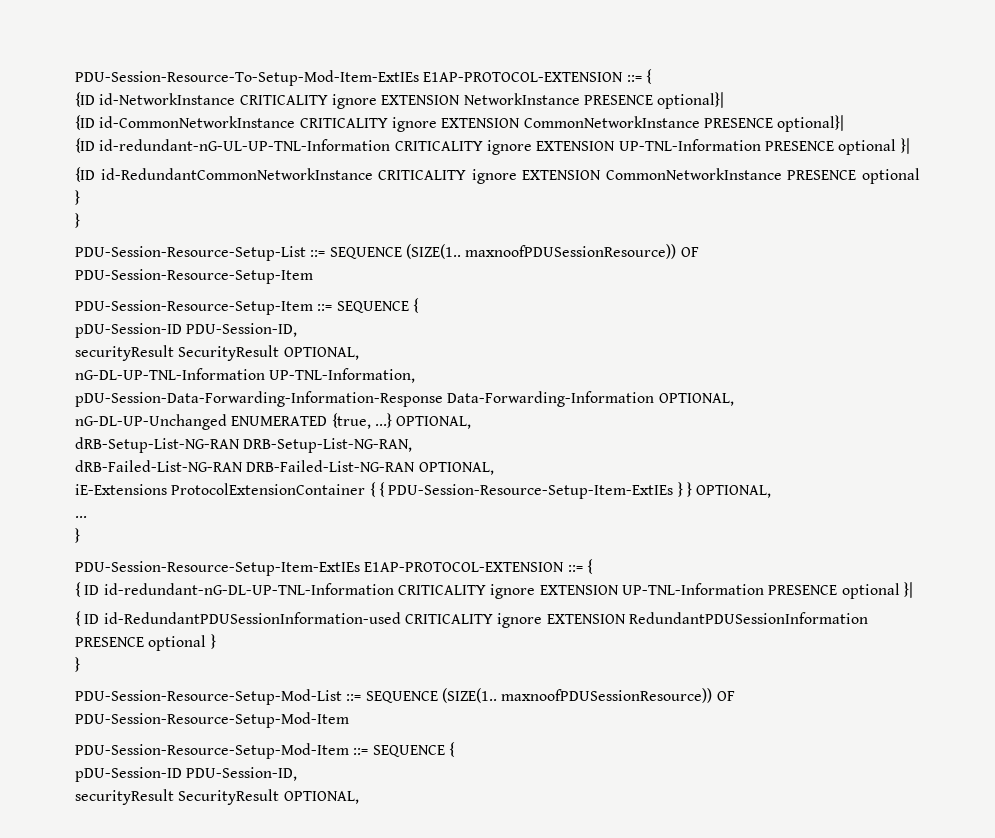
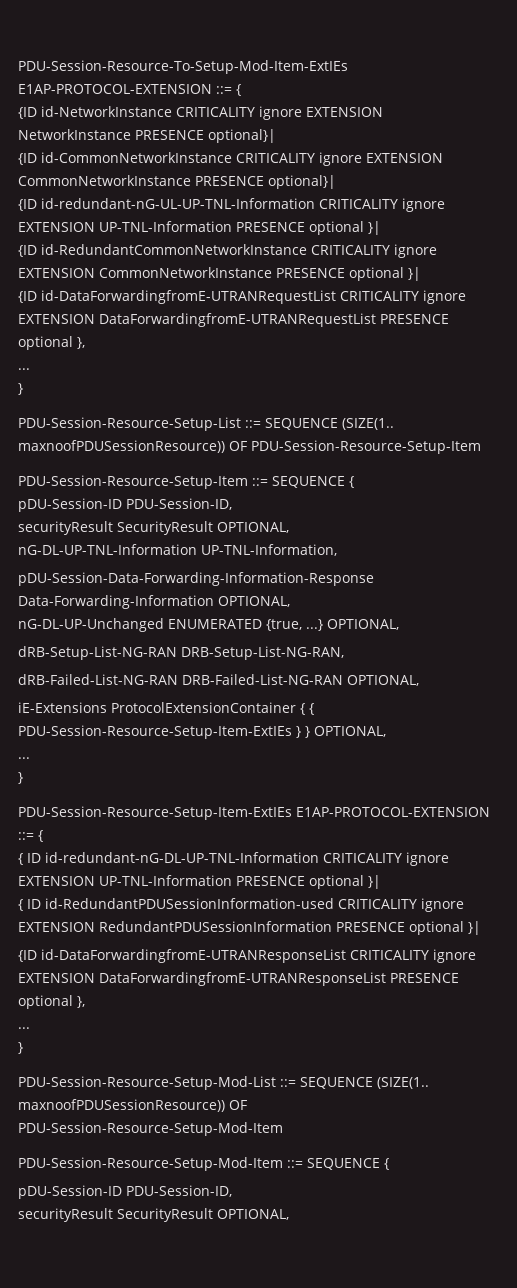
[75,190,80,205] } -> [408,267,421,281] [18,290,466,304] [18,313,449,327] [18,336,85,350] [18,368,30,370] }| // {ID id-DataForwardingfromE-UTRANRequestList CRITICALITY ignore EXTENSION DataForwardingfromE-UTRANRequestList PRESENCE optional }, // ...
[210,634,216,649] } -> [468,921,481,935] [18,949,476,963] [18,972,459,986] [18,995,85,1009] [18,1027,30,1029] }| // {ID id-DataForwardingfromE-UTRANResponseList CRITICALITY ignore EXTENSION DataForwardingfromE-UTRANResponseList PRESENCE optional }, // ...

